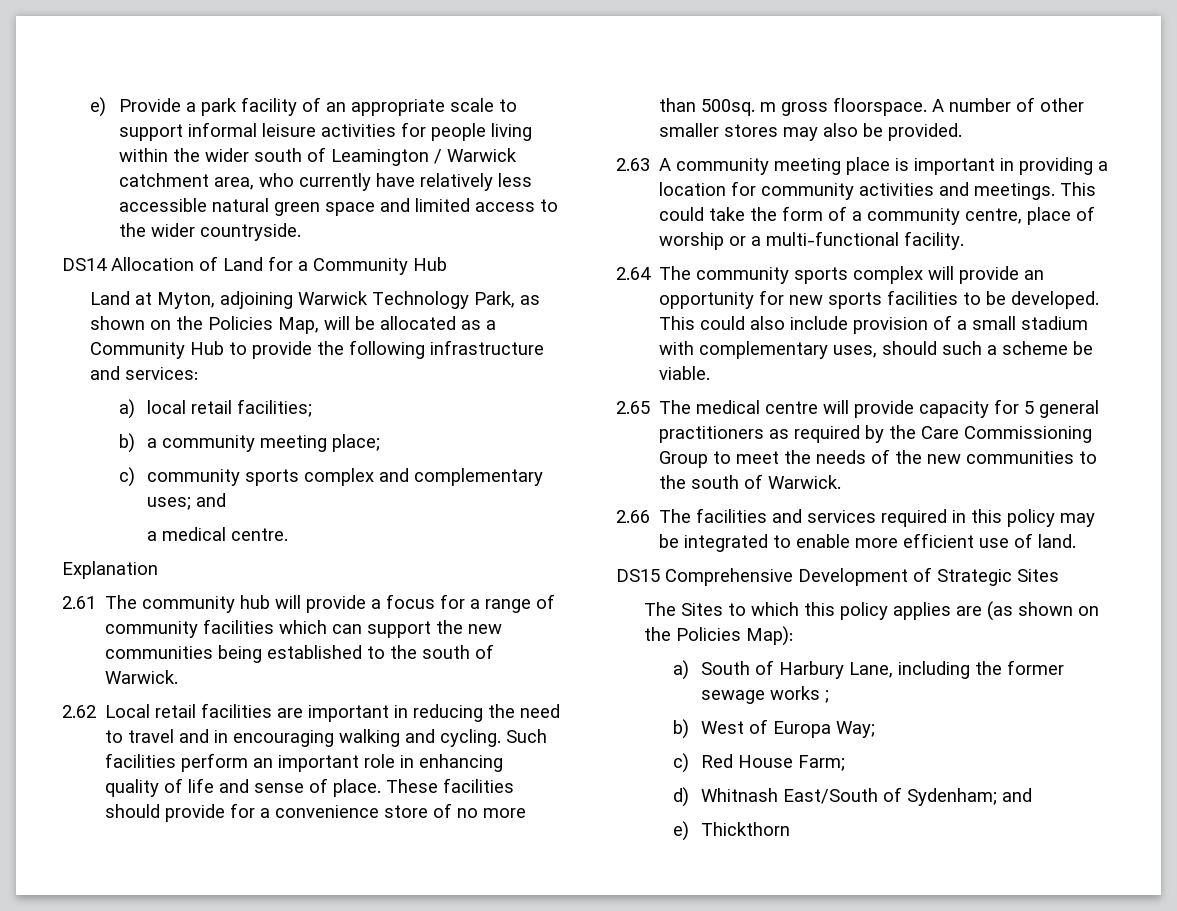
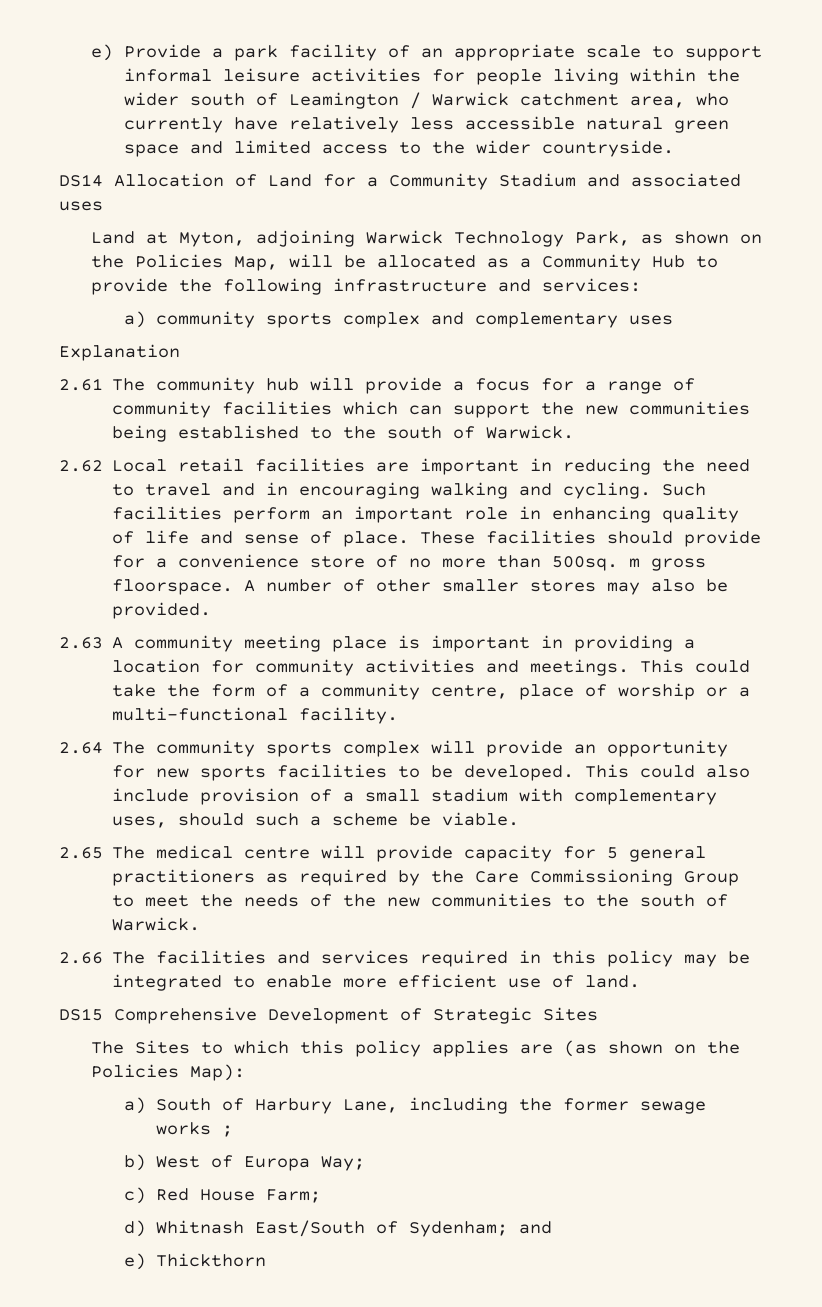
[413,257,447,271] Hub -> [499,173,741,187] [59,201,103,211] Stadium and associated uses
[146,399,312,417] [118,433,380,453] [118,467,135,487] local retail facilities; // b) a community meeting place; // c) -> (146, 319) none
[146,493,226,510] [146,527,288,541] uses; and // a medical centre. -> [629,315,674,325] uses

